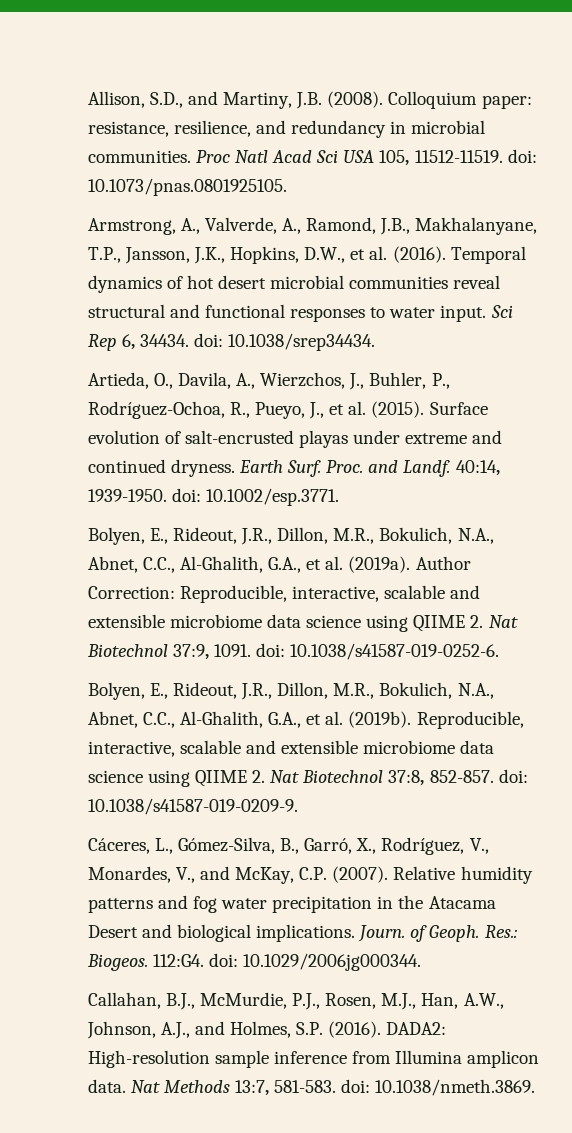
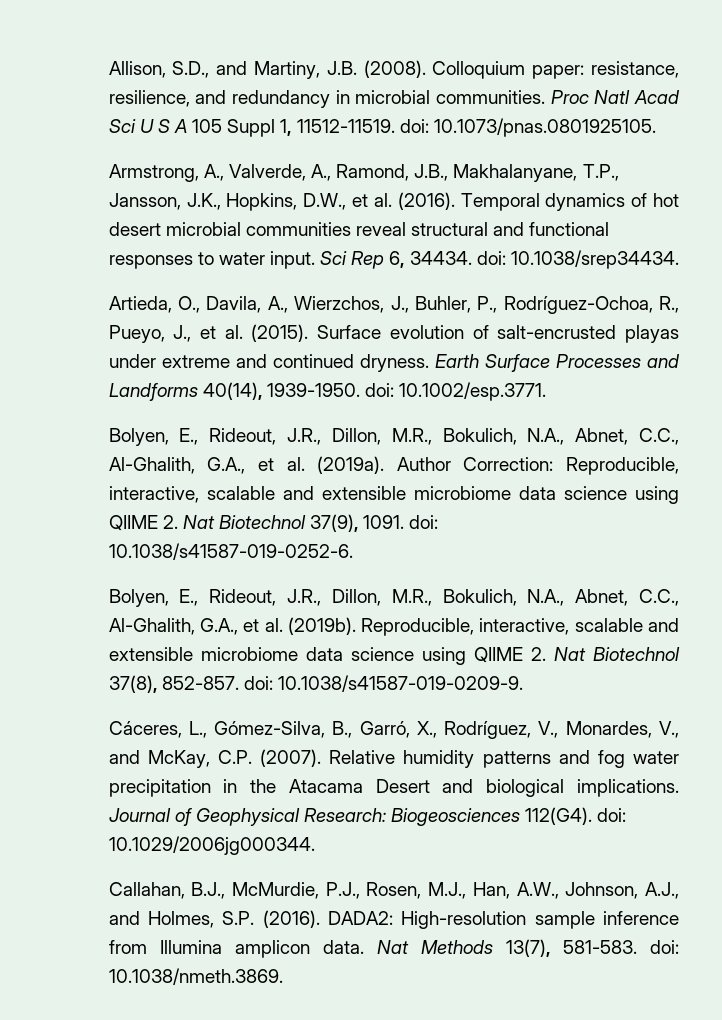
[343,150,410,166] USA 105, -> [139,119,292,137] U S A 105 Suppl 1,
[287,460,500,477] Surf. Proc. and Landf. 40:14, -> [484,354,681,372] [108,382,262,401] Surface Processes and Landforms 40(14),
[172,644,209,660] 37:9, -> [310,514,359,532] 37(9),
[388,770,425,786] 37:8, -> [108,675,157,693] 37(8),
[358,925,517,942] [86,954,204,971] Journ. of Geoph. Res.: Biogeos. 112:G4. -> [108,807,593,826] Journal of Geophysical Research: Biogeosciences 112(G4).
[235,1080,270,1096] 13:7, -> [505,939,550,957] 13(7),

